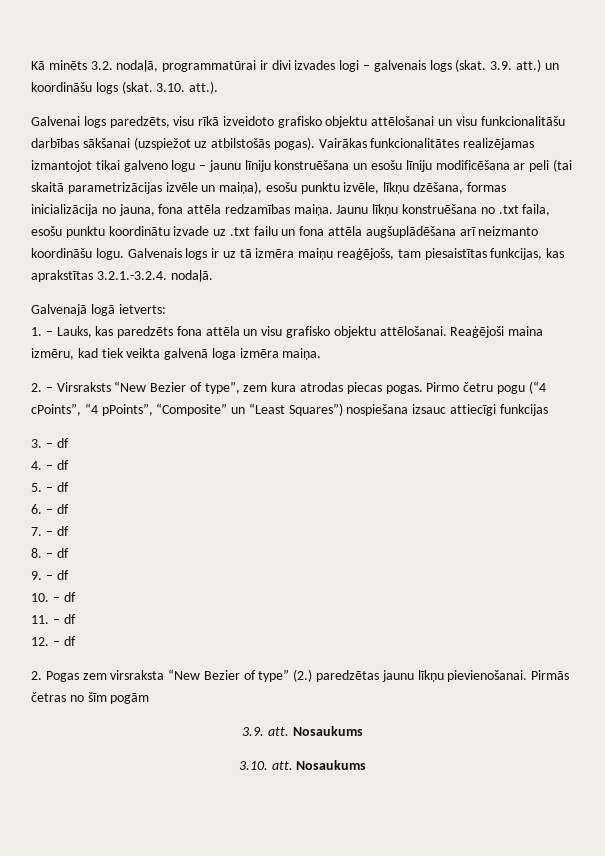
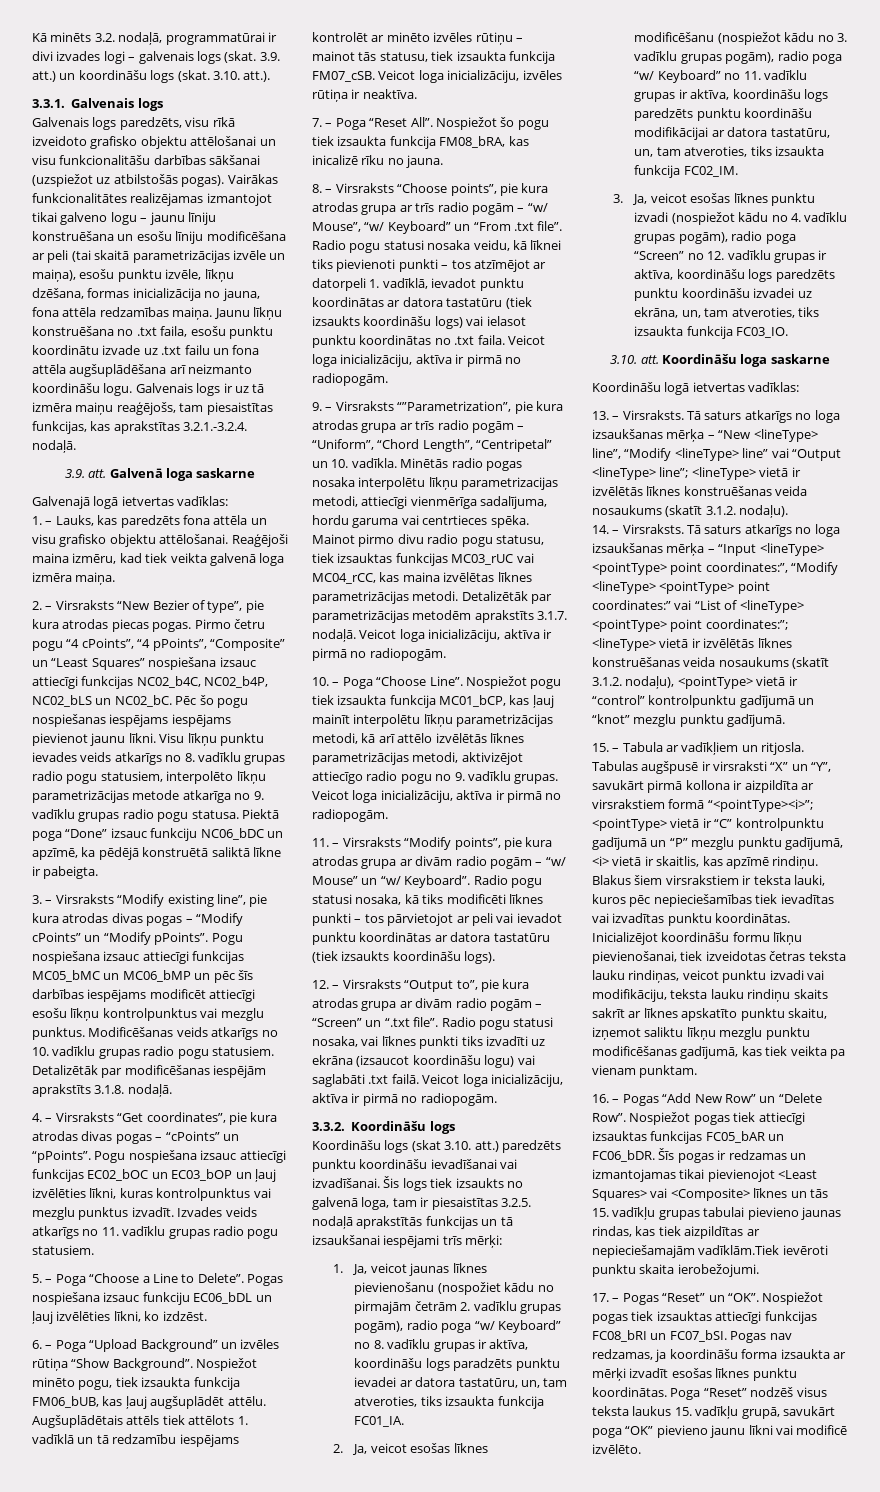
[31,116,80,126] Galvenai -> [32,98,163,111] [32,117,89,127] 3.3.1. Galvenais logs // Galvenais
(213, 276) none -> [64,468,256,481] // 3.9. att. Galvenā loga saskarne
[118,304,166,314] ietverts: -> [121,496,229,506] ietvertas vadīklas:
[243,385,268,392] zem -> [245,600,264,613] pie
[528,381,546,394] (“4 -> [66,639,80,648] “4
[288,403,548,416] [31,438,69,448] [31,460,69,470] [31,482,69,492] [31,504,69,514] [31,526,69,536] [31,548,69,558] [31,570,69,580] [31,592,76,602] [31,614,76,624] [31,636,76,646] [31,669,570,682] [31,692,150,704] [242,726,363,736] [238,760,367,770] Squares”) nospiešana izsauc attiecīgi funkcijas // 3. – df // 4. – df // 5. – df // 6. – df // 7. – df // 8. – df // 9. – df // 10. – df // 11. – df // 12. – df // 2. Pogas zem virsraksta “New Bezier of type” (2.) paredzētas jaunu līkņu pievienošanai. Pirmās četras no šīm pogām // 3.9. att. Nosaukums // 3.10. att. Nosaukums -> [91,657,256,670] [32,676,269,689] [32,695,248,708] [32,714,231,727] [32,733,264,746] [32,752,286,765] [32,771,266,784] [32,790,264,803] [32,809,279,822] [32,828,283,841] [32,847,281,860] [32,866,99,879] [32,894,268,907] [32,913,243,926] [32,932,243,945] [32,951,245,964] [32,970,253,983] [32,989,256,1002] [32,1008,264,1021] [32,1027,278,1040] [32,1046,274,1059] [32,1065,267,1078] [32,1084,172,1097] [32,1112,278,1125] [32,1131,239,1144] [32,1150,286,1163] [32,1169,276,1182] [32,1188,271,1201] [32,1207,257,1220] [32,1226,279,1239] [32,1245,94,1255] [32,1273,283,1286] [32,1292,272,1305] [32,1311,207,1324] [32,1339,280,1352] [32,1358,258,1371] [32,1377,240,1390] [32,1396,266,1409] [32,1415,248,1428] [32,1434,239,1447] [312,32,523,45] [312,51,555,64] [312,70,562,83] [312,89,417,102] [312,117,549,130] [312,136,529,149] [312,155,444,168] [312,183,549,196] [312,202,548,215] [312,221,563,234] [312,240,562,253] [312,259,547,272] [312,278,524,291] [312,297,532,309] [312,316,526,329] [312,335,545,348] [312,354,521,367] [312,373,388,386] [312,401,563,414] [312,420,525,433] [312,439,553,452] [312,458,522,471] [312,477,559,490] [312,496,548,509] [312,515,529,528] [312,534,544,547] [312,553,534,566] [312,572,532,584] [312,591,553,604] [312,610,568,623] [312,629,552,642] [312,648,446,661] [312,676,562,689] [312,695,554,708] [312,714,554,727] [312,733,524,744] [312,752,523,765] [312,771,559,784] [312,790,562,803] [312,809,388,822] [312,837,553,850] [312,856,566,869] [312,875,542,888] [312,894,543,905] [312,913,562,926] [312,932,550,945] [312,951,496,964] [312,979,530,992] [312,998,543,1011] [312,1017,554,1030] [312,1036,546,1049] [312,1055,535,1068] [312,1074,563,1087] [312,1093,497,1106] [312,1121,455,1134] [312,1140,561,1153] [312,1159,518,1172] [312,1176,523,1191] [312,1197,531,1210] [312,1216,513,1229] [312,1235,503,1248] [333,1263,487,1276] [354,1282,554,1295] [354,1301,561,1314] [354,1320,561,1333] [354,1339,529,1352] [354,1358,560,1371] [354,1377,568,1388] [354,1396,544,1409] [354,1416,405,1427] [333,1443,488,1455] [634,32,847,45] [634,51,842,64] [634,70,807,83] [634,89,828,102] [634,108,813,121] [634,127,830,140] [634,146,824,157] [634,165,738,178] [613,193,815,206] [634,212,848,225] [634,231,796,244] [634,250,828,263] [634,269,835,282] [634,288,812,301] [634,307,819,318] [634,326,789,339] [610,354,830,367] [592,382,800,395] [592,410,840,423] [592,429,818,442] [592,448,841,461] [592,467,801,480] [592,486,808,496] [592,505,789,518] [592,524,840,537] [592,543,824,556] [592,562,839,575] [592,581,770,594] [592,600,804,613] [592,619,788,632] [592,638,792,651] [592,657,830,669] [592,676,798,689] [592,695,815,708] [592,714,786,727] [592,742,805,755] [592,761,832,774] [592,780,814,793] [592,799,813,812] [592,818,824,831] [592,837,843,850] [592,856,819,869] [592,875,825,886] [592,894,834,907] [592,913,791,926] [592,932,803,945] [592,951,846,964] [592,970,824,983] [592,989,828,1002] [592,1008,827,1021] [592,1027,810,1040] [592,1046,845,1059] [592,1065,698,1078] [592,1093,822,1106] [592,1112,805,1125] [592,1131,785,1144] [592,1148,806,1163] [592,1169,818,1182] [592,1188,828,1201] [592,1207,841,1220] [592,1226,760,1239] [592,1245,828,1258] [592,1264,759,1277] [592,1292,824,1305] [592,1311,817,1324] [592,1330,792,1343] [592,1349,846,1362] [592,1368,797,1381] [592,1387,827,1400] [592,1406,835,1419] [592,1425,848,1438] [592,1444,641,1454] Squares” nospiešana izsauc attiecīgi funkcijas NC02_b4C, NC02_b4P, NC02_bLS un NC02_bC. Pēc šo pogu nospiešanas iespējams iespējams pievienot jaunu līkni. Visu līkņu punktu ievades veids atkarīgs no 8. vadīklu grupas radio pogu statusiem, interpolēto līkņu parametrizācijas metode atkarīga no 9. vadīklu grupas radio pogu statusa. Piektā poga “Done” izsauc funkciju NC06_bDC un apzīmē, ka pēdējā konstruētā saliktā līkne ir pabeigta. // 3. – Virsraksts “Modify existing line”, pie kura atrodas divas pogas – “Modify cPoints” un “Modify pPoints”. Pogu nospiešana izsauc attiecīgi funkcijas MC05_bMC un MC06_bMP un pēc šīs darbības iespējams modificēt attiecīgi esošu līkņu kontrolpunktus vai mezglu punktus. Modificēšanas veids atkarīgs no 10. vadīklu grupas radio pogu statusiem. Detalizētāk par modificēšanas iespējām aprakstīts 3.1.8. nodaļā. // 4. – Virsraksts “Get coordinates”, pie kura atrodas divas pogas – “cPoints” un “pPoints”. Pogu nospiešana izsauc attiecīgi funkcijas EC02_bOC un EC03_bOP un ļauj izvēlēties līkni, kuras kontrolpunktus vai mezglu punktus izvadīt. Izvades veids atkarīgs no 11. vadīklu grupas radio pogu statusiem. // 5. – Poga “Choose a Line to Delete”. Pogas nospiešana izsauc funkciju EC06_bDL un ļauj izvēlēties līkni, ko izdzēst. // 6. – Poga “Upload Background” un izvēles rūtiņa “Show Background”. Nospiežot minēto pogu, tiek izsaukta funkcija FM06_bUB, kas ļauj augšuplādēt attēlu. Augšuplādētais attēls tiek attēlots 1. vadīklā un tā redzamību iespējams kontrolēt ar minēto izvēles rūtiņu – mainot tās statusu, tiek izsaukta funkcija FM07_cSB. Veicot loga inicializāciju, izvēles rūtiņa ir neaktīva. // 7. – Poga “Reset All”. Nospiežot šo pogu tiek izsaukta funkcija FM08_bRA, kas inicalizē rīku no jauna. // 8. – Virsraksts “Choose points”, pie kura atrodas grupa ar trīs radio pogām – “w/ Mouse”, “w/ Keyboard” un “From .txt file”. Radio pogu statusi nosaka veidu, kā līknei tiks pievienoti punkti – tos atzīmējot ar datorpeli 1. vadīklā, ievadot punktu koordinātas ar datora tastatūru (tiek izsaukts koordināšu logs) vai ielasot punktu koordinātas no .txt faila. Veicot loga inicializāciju, aktīva ir pirmā no radiopogām. // 9. – Virsraksts “”Parametrization”, pie kura atrodas grupa ar trīs radio pogām – “Uniform”, “Chord Length”, “Centripetal” un 10. vadīkla. Minētās radio pogas nosaka interpolētu līkņu parametrizacijas metodi, attiecīgi vienmērīga sadalījuma, hordu garuma vai centrtieces spēka. Mainot pirmo divu radio pogu statusu, tiek izsauktas funkcijas MC03_rUC vai MC04_rCC, kas maina izvēlētas līknes parametrizācijas metodi. Detalizētāk par parametrizācijas metodēm aprakstīts 3.1.7. nodaļā. Veicot loga inicializāciju, aktīva ir pirmā no radiopogām. // 10. – Poga “Choose Line”. Nospiežot pogu tiek izsaukta funkcija MC01_bCP, kas ļauj mainīt interpolētu līkņu parametrizācijas metodi, kā arī attēlo izvēlētās līknes parametrizācijas metodi, aktivizējot attiecīgo radio pogu no 9. vadīklu grupas. Veicot loga inicializāciju, aktīva ir pirmā no radiopogām. // 11. – Virsraksts “Modify points”, pie kura atrodas grupa ar divām radio pogām – “w/ Mouse” un “w/ Keyboard”. Radio pogu statusi nosaka, kā tiks modificēti līknes punkti – tos pārvietojot ar peli vai ievadot punktu koordinātas ar datora tastatūru (tiek izsaukts koordināšu logs). // 12. – Virsraksts “Output to”, pie kura atrodas grupa ar divām radio pogām – “Screen” un “.txt file”. Radio pogu statusi nosaka, vai līknes punkti tiks izvadīti uz ekrāna (izsaucot koordināšu logu) vai saglabāti .txt failā. Veicot loga inicializāciju, aktīva ir pirmā no radiopogām. // 3.3.2. Koordināšu logs // Koordināšu logs (skat 3.10. att.) paredzēts punktu koordināšu ievadīšanai vai izvadīšanai. Šis logs tiek izsaukts no galvenā loga, tam ir piesaistītas 3.2.5. nodaļā aprakstītās funkcijas un tā izsaukšanai iespējami trīs mērķi: // 1. Ja, veicot jaunas līknes pievienošanu (nospožiet kādu no pirmajām četrām 2. vadīklu grupas pogām), radio poga “w/ Keyboard” no 8. vadīklu grupas ir aktīva, koordināšu logs paradzēts punktu ievadei ar datora tastatūru, un, tam atveroties, tiks izsaukta funkcija FC01_IA. // 2. Ja, veicot esošas līknes modificēšanu (nospiežot kādu no 3. vadīklu grupas pogām), radio poga “w/ Keyboard” no 11. vadīklu grupas ir aktīva, koordināšu logs paredzēts punktu koordināšu modifikācijai ar datora tastatūru, un, tam atveroties, tiks izsaukta funkcija FC02_IM. // 3. Ja, veicot esošas līknes punktu izvadi (nospiežot kādu no 4. vadīklu grupas pogām), radio poga “Screen” no 12. vadīklu grupas ir aktīva, koordināšu logs paredzēts punktu koordināšu izvadei uz ekrāna, un, tam atveroties, tiks izsaukta funkcija FC03_IO. // 3.10. att. Koordināšu loga saskarne // Koordināšu logā ietvertas vadīklas: // 13. – Virsraksts. Tā saturs atkarīgs no loga izsaukšanas mērķa – “New <lineType> line”, “Modify <lineType> line” vai “Output <lineType> line”; <lineType> vietā ir izvēlētās līknes konstruēšanas veida nosaukums (skatīt 3.1.2. nodaļu). // 14. – Virsraksts. Tā saturs atkarīgs no loga izsaukšanas mērķa – “Input <lineType> <pointType> point coordinates:”, “Modify <lineType> <pointType> point coordinates:” vai “List of <lineType> <pointType> point coordinates:”; <lineType> vietā ir izvēlētās līknes konstruēšanas veida nosaukums (skatīt 3.1.2. nodaļu), <pointType> vietā ir “control” kontrolpunktu gadījumā un “knot” mezglu punktu gadījumā. // 15. – Tabula ar vadīkļiem un ritjosla. Tabulas augšpusē ir virsraksti “X” un “Y”, savukārt pirmā kollona ir aizpildīta ar virsrakstiem formā “<pointType><i>”; <pointType> vietā ir “C” kontrolpunktu gadījumā un “P” mezglu punktu gadījumā, <i> vietā ir skaitlis, kas apzīmē rindiņu. Blakus šiem virsrakstiem ir teksta lauki, kuros pēc nepieciešamības tiek ievadītas vai izvadītas punktu koordinātas. Inicializējot koordināšu formu līkņu pievienošanai, tiek izveidotas četras teksta lauku rindiņas, veicot punktu izvadi vai modifikāciju, teksta lauku rindiņu skaits sakrīt ar līknes apskatīto punktu skaitu, izņemot saliktu līkņu mezglu punktu modificēšanas gadījumā, kas tiek veikta pa vienam punktam. // 16. – Pogas “Add New Row” un “Delete Row”. Nospiežot pogas tiek attiecīgi izsauktas funkcijas FC05_bAR un FC06_bDR. Šīs pogas ir redzamas un izmantojamas tikai pievienojot <Least Squares> vai <Composite> līknes un tās 15. vadīkļu grupas tabulai pievieno jaunas rindas, kas tiek aizpildītas ar nepieciešamajām vadīklām.Tiek ievēroti punktu skaita ierobežojumi. // 17. – Pogas “Reset” un “OK”. Nospiežot pogas tiek izsauktas attiecīgi funkcijas FC08_bRI un FC07_bSI. Pogas nav redzamas, ja koordināšu forma izsaukta ar mērķi izvadīt esošas līknes punktu koordinātas. Poga “Reset” nodzēš visus teksta laukus 15. vadīkļu grupā, savukārt poga “OK” pievieno jaunu līkni vai modificē izvēlēto.

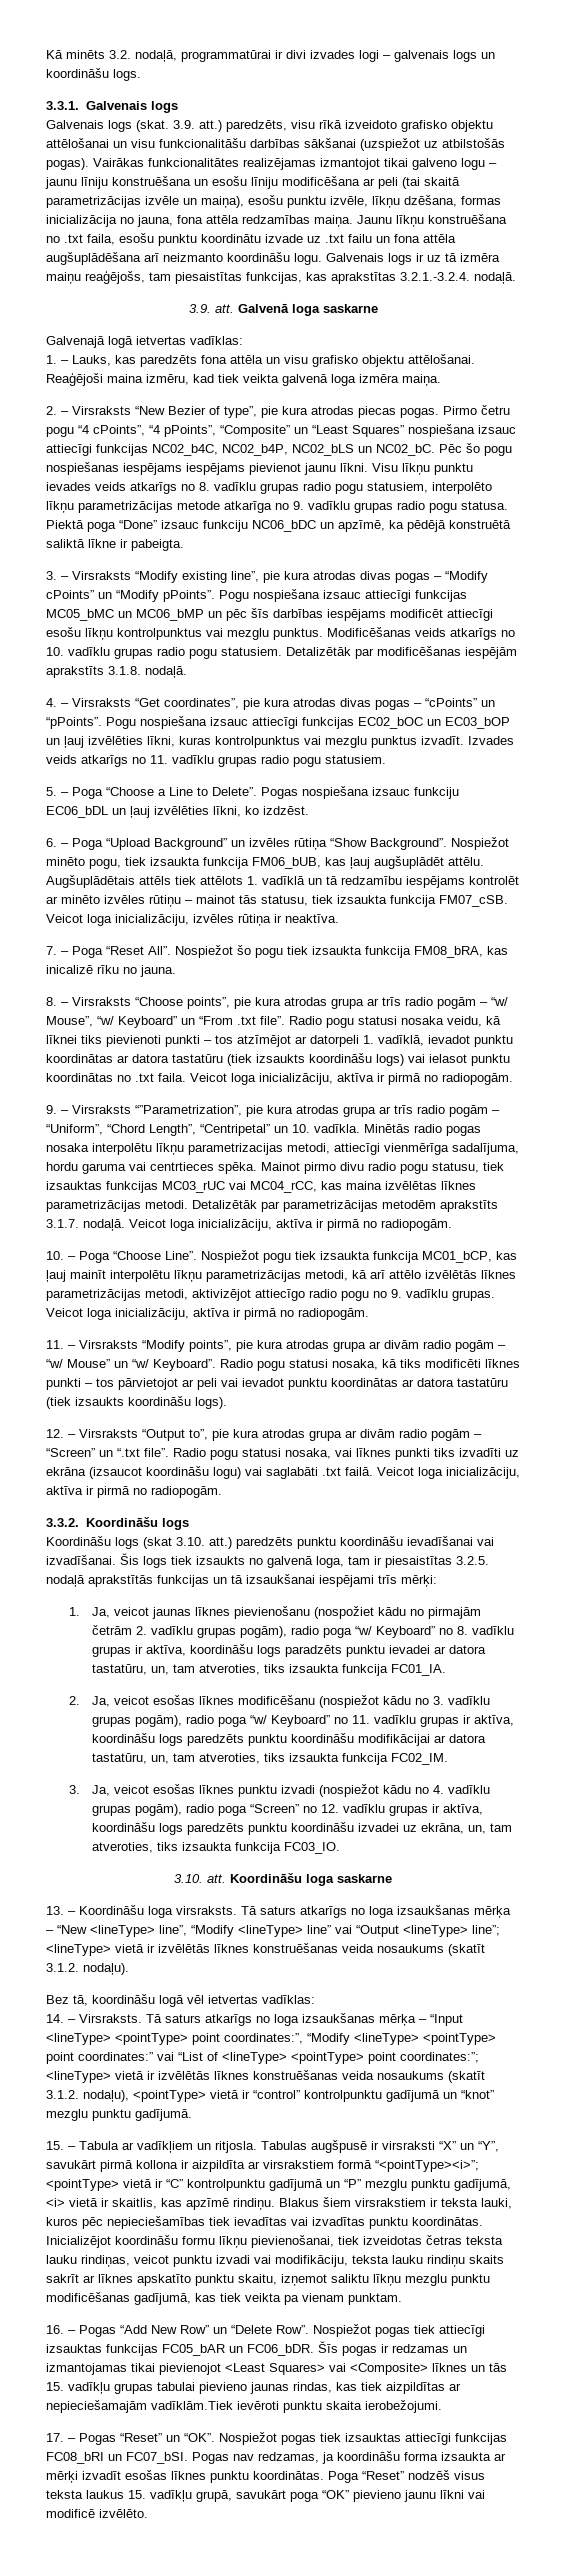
[224,51,280,63] [32,70,271,83] (skat. 3.9. att.) un koordināšu logs (skat. 3.10. att.). -> [481,52,495,59] [46,68,141,81] un koordināšu logs.
(117, 123) none -> [136,120,222,132] (skat. 3.9. att.)
[592,382,800,395] // Koordināšu logā ietvertas vadīklas: -> (392, 1878) none
[622,410,684,420] Virsraksts. -> [79,1905,237,1918] Koordināšu loga virsraksts.
(789, 511) none -> [46,1994,315,2007] // Bez tā, koordināšu logā vēl ietvertas vadīklas:

